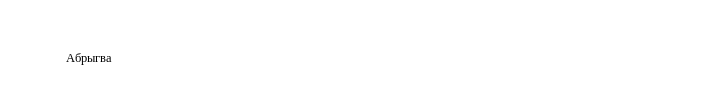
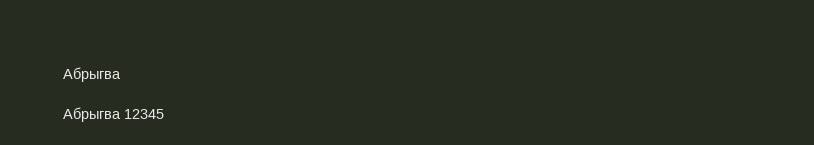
[66,53,112,65] Абрыгва -> [63,67,121,82] [63,107,164,122] Абрыгва // Абрыгва 12345

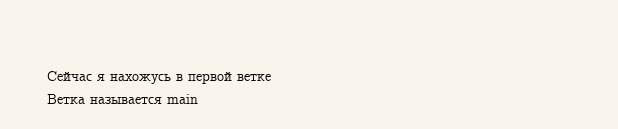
[63,67,121,82] [63,107,164,122] Абрыгва // Абрыгва 12345 -> [47,71,271,84] [47,94,198,104] Сейчас я нахожусь в первой ветке // Ветка называется main

